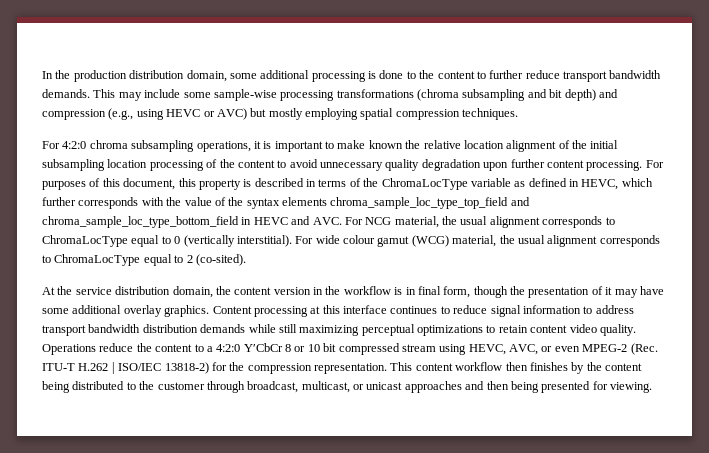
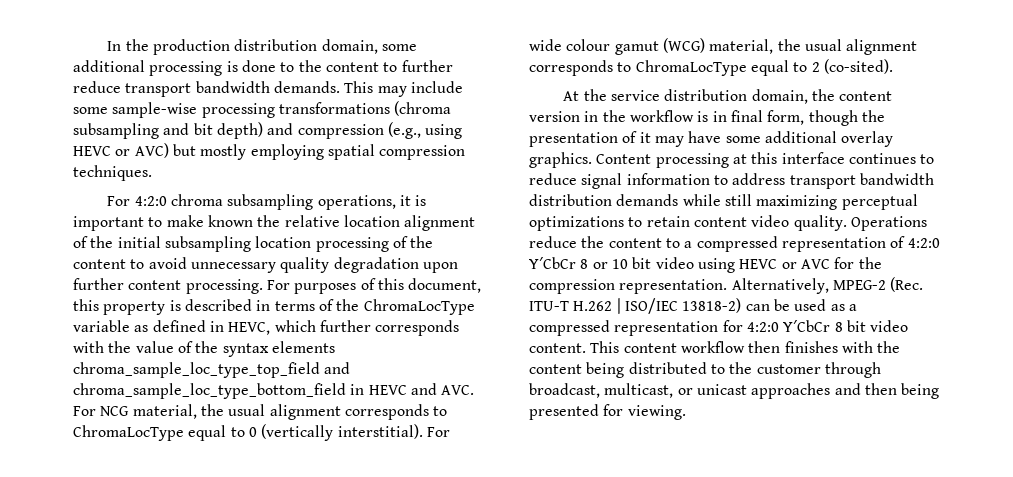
(213, 349) none -> [696,236,906,252] compressed representation of
[338,343,580,355] compressed stream using HEVC, AVC, or even -> [655,257,882,273] [529,278,829,294] video using HEVC or AVC for the compression representation. Alternatively,
[211,362,387,374] for the compression representation. -> [745,299,857,311] [529,320,909,336] [529,343,586,353] can be used as a compressed representation for 4:2:0 Y′CbCr 8 bit video content.
[571,362,585,374] by -> [841,341,873,353] with

